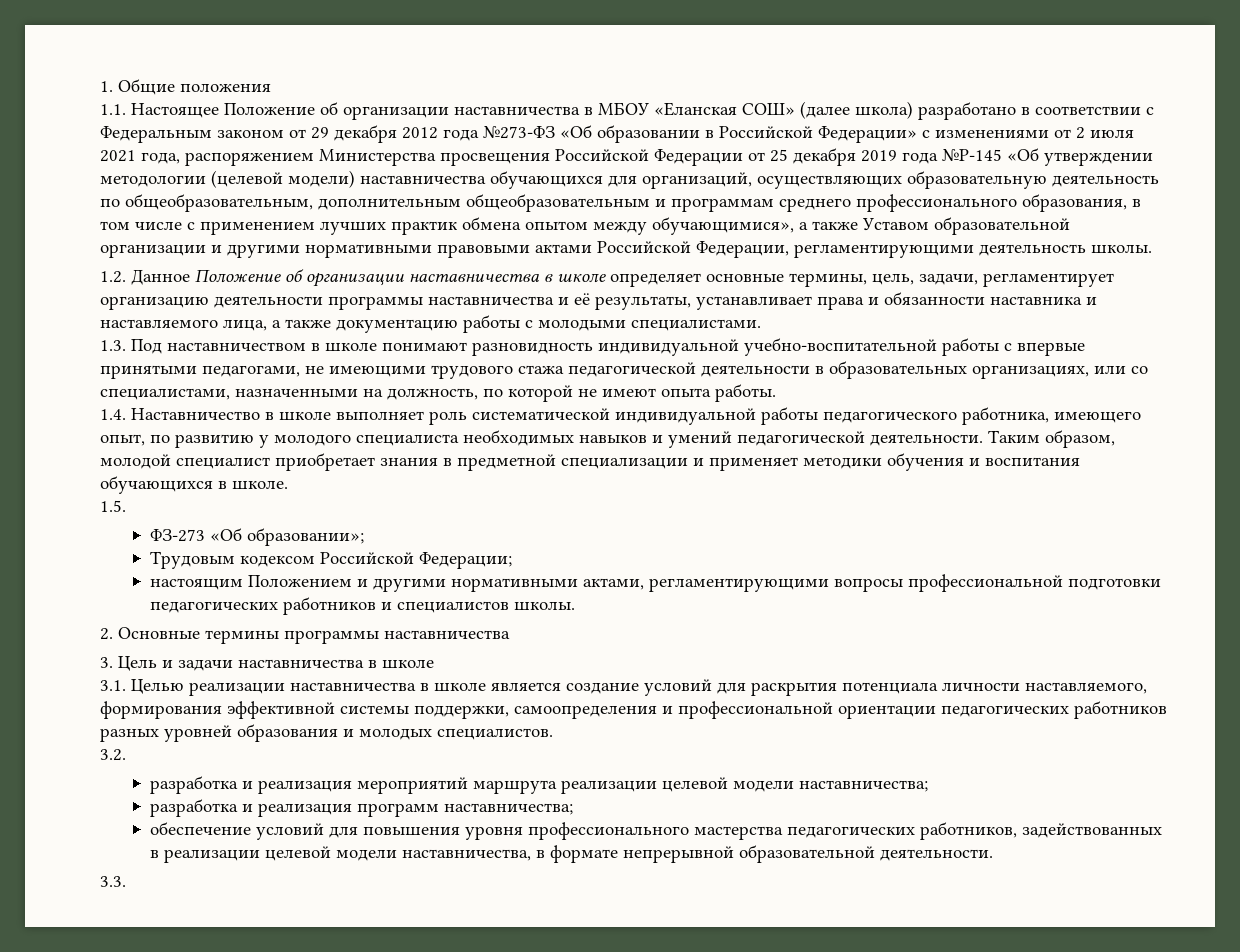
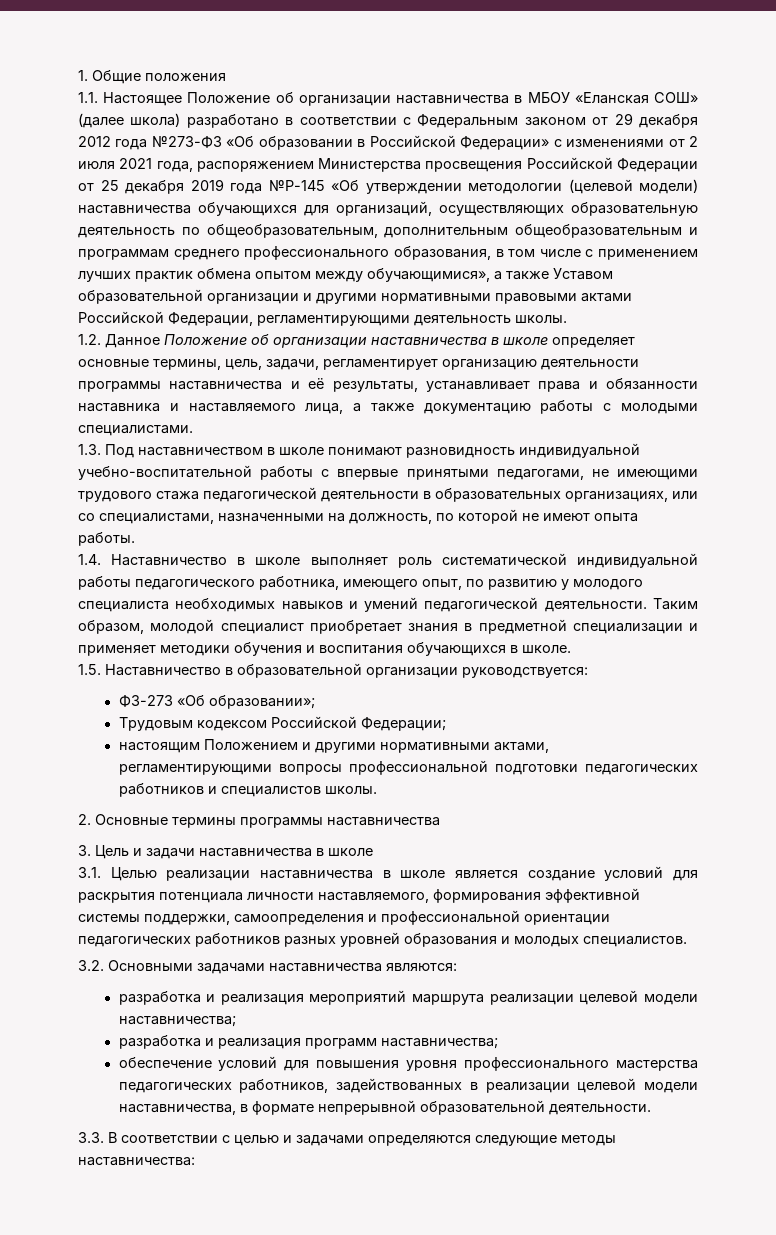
(126, 506) none -> [105,663,588,678] Наставничество в образовательной организации руководствуется:
(126, 755) none -> [108,960,457,974] Основными задачами наставничества являются:
(126, 881) none -> [108,1132,616,1146] [78,1157,195,1166] В соответствии с целью и задачами определяются следующие методы наставничества:

